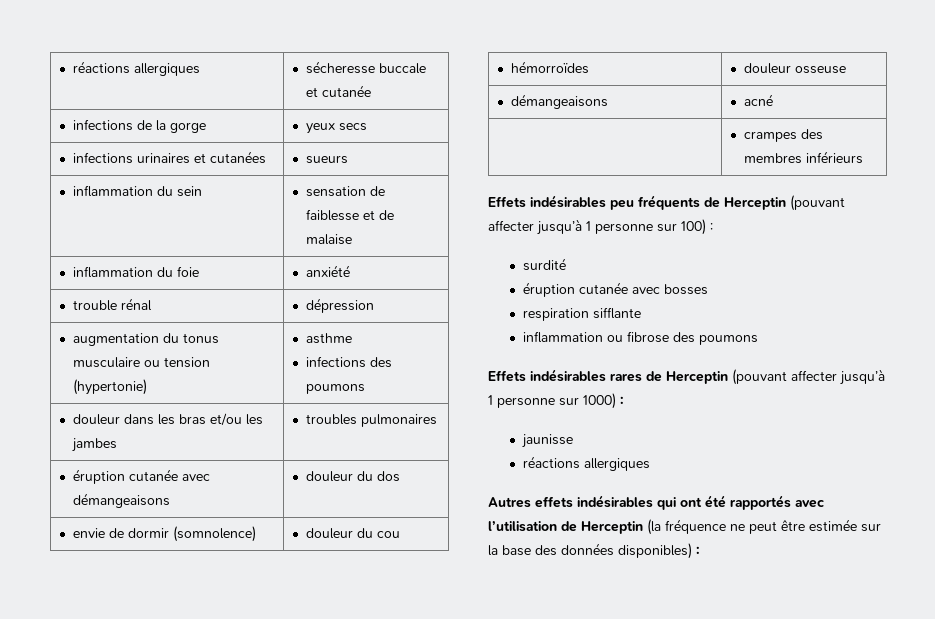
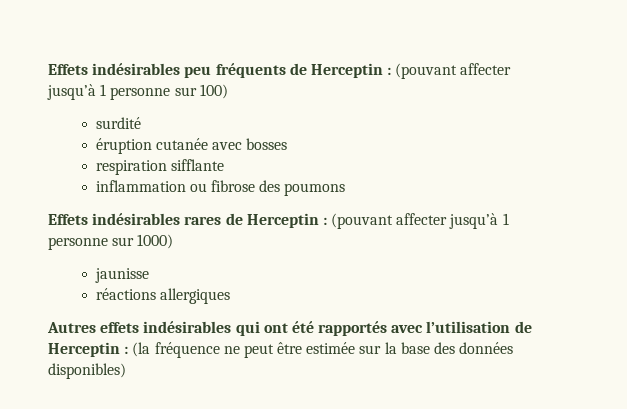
[72,61,200,76] [305,61,426,74] [305,85,371,97] [72,119,206,133] [305,123,367,134] [72,151,266,164] [305,155,348,164] [72,185,202,197] [305,186,385,197] [305,209,394,221] [305,234,352,245] [72,266,199,278] [305,265,350,277] [72,298,152,311] [305,298,374,313] [72,333,219,346] [72,357,210,368] [72,379,147,395] [305,333,352,344] [305,356,392,368] [305,384,365,394] [72,413,263,426] [71,438,117,452] [305,414,437,427] [72,469,210,484] [72,493,170,508] [305,471,400,482] [72,526,256,542] [305,528,400,539] [510,61,589,74] [743,63,846,74] [510,94,608,109] [743,94,773,106] [743,129,823,142] [743,151,863,164] réactions allergiques | sécheresse buccale et cutanée // infections de la gorge | yeux secs // infections urinaires et cutanées | sueurs // inflammation du sein | sensation de faiblesse et de malaise // inflammation du foie | anxiété // trouble rénal | dépression // augmentation du tonus musculaire ou tension (hypertonie) | asthme // infections des poumons // douleur dans les bras et/ou les jambes | troubles pulmonaires // éruption cutanée avec démangeaisons | douleur du dos // envie de dormir (somnolence) | douleur du cou // hémorroïdes | douleur osseuse // démangeaisons | acné // | crampes des membres inférieurs // -> (48, 69) none
(786, 203) none -> [387,67,392,75] :
[710,223,713,231] : -> (228, 91) none
(728, 377) none -> [322,217,327,225] :
[620,396,624,405] : -> (174, 241) none
(643, 527) none -> [124,346,129,354] :
[696,546,700,555] : -> (126, 371) none

